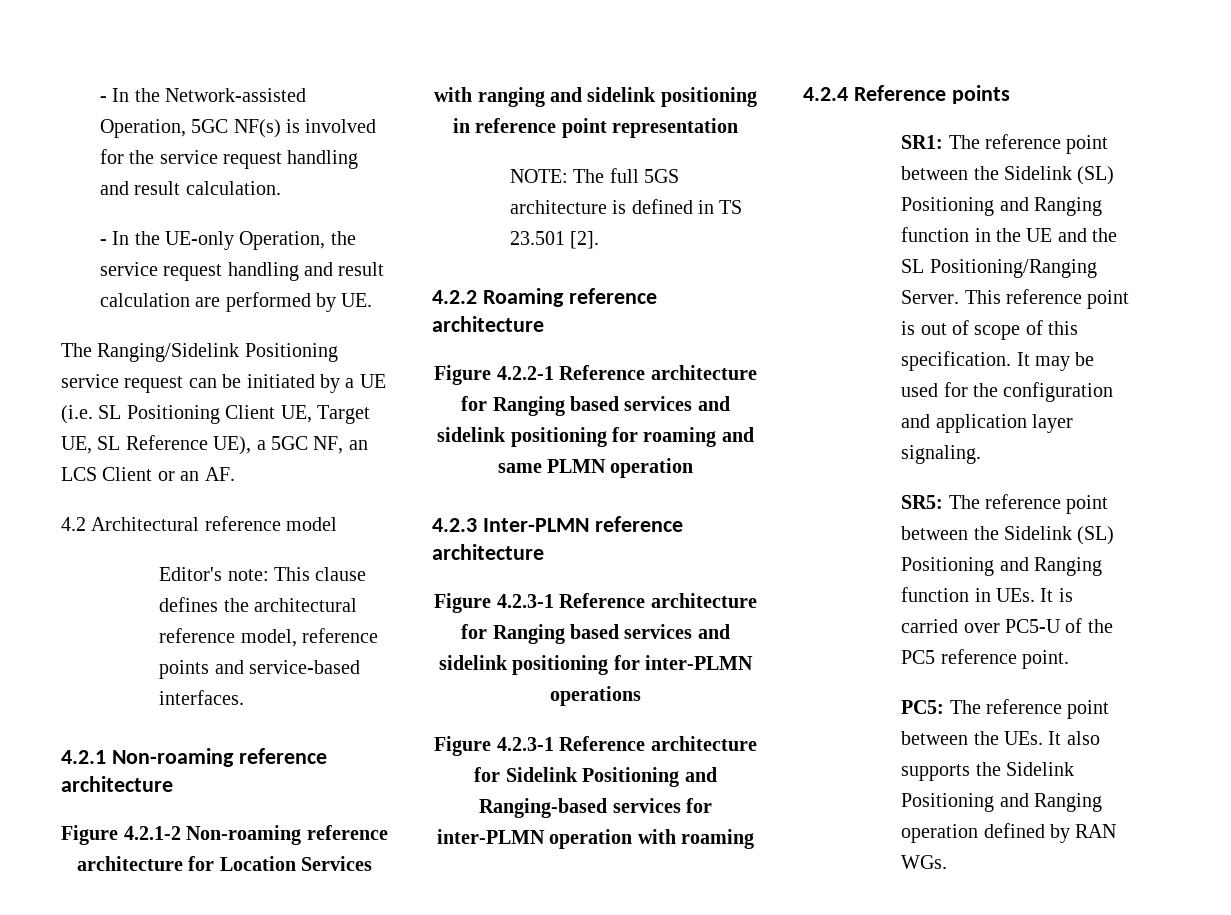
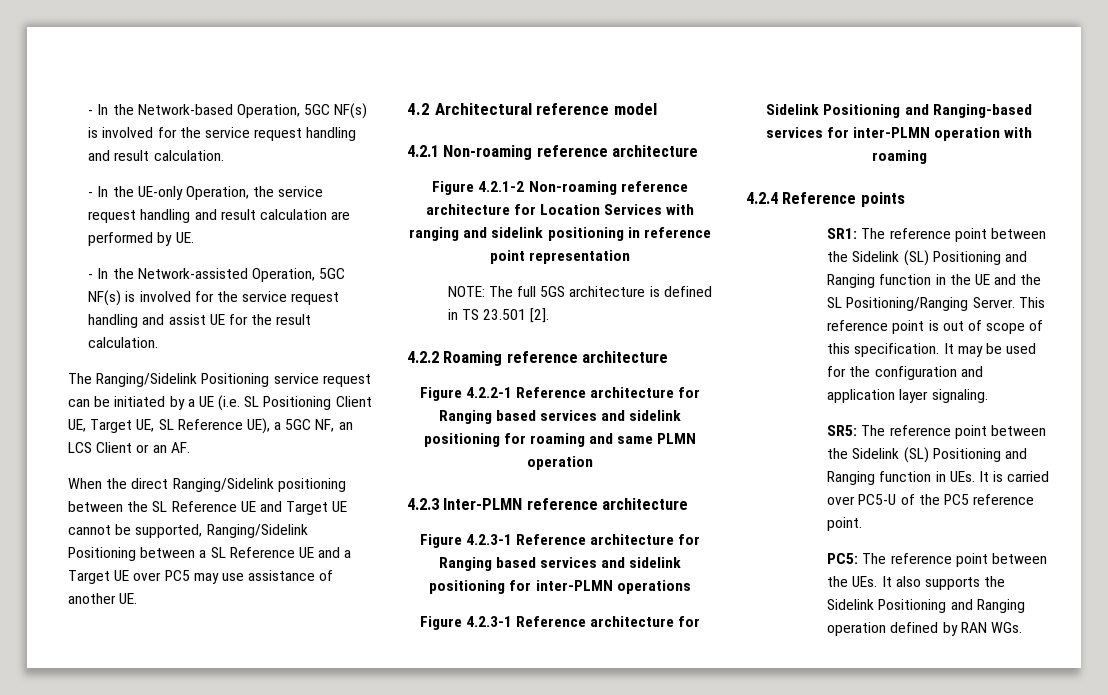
[99,88,307,102] - In the Network-assisted -> [88,104,233,115] - In the Network-based
(373, 300) none -> [88,268,346,282] [88,290,340,306] [88,314,312,328] [88,337,159,348] // - In the Network-assisted Operation, 5GC NF(s) is involved for the service request handling and assist UE for the result calculation.
[61,516,338,531] [159,567,367,581] [159,597,357,612] [159,628,378,647] [159,660,360,679] [159,690,245,705] 4.2 Architectural reference model // Editor's note: This clause defines the architectural reference model, reference points and service-based interfaces. -> [68,478,346,492] [68,501,348,515] [68,524,308,538] [68,547,352,561] [68,570,334,584] [68,593,138,604] [407,103,657,115] When the direct Ranging/Sidelink positioning between the SL Reference UE and Target UE cannot be supported, Ranging/Sidelink Positioning between a SL Reference UE and a Target UE over PC5 may use assistance of another UE. // 4.2 Architectural reference model

